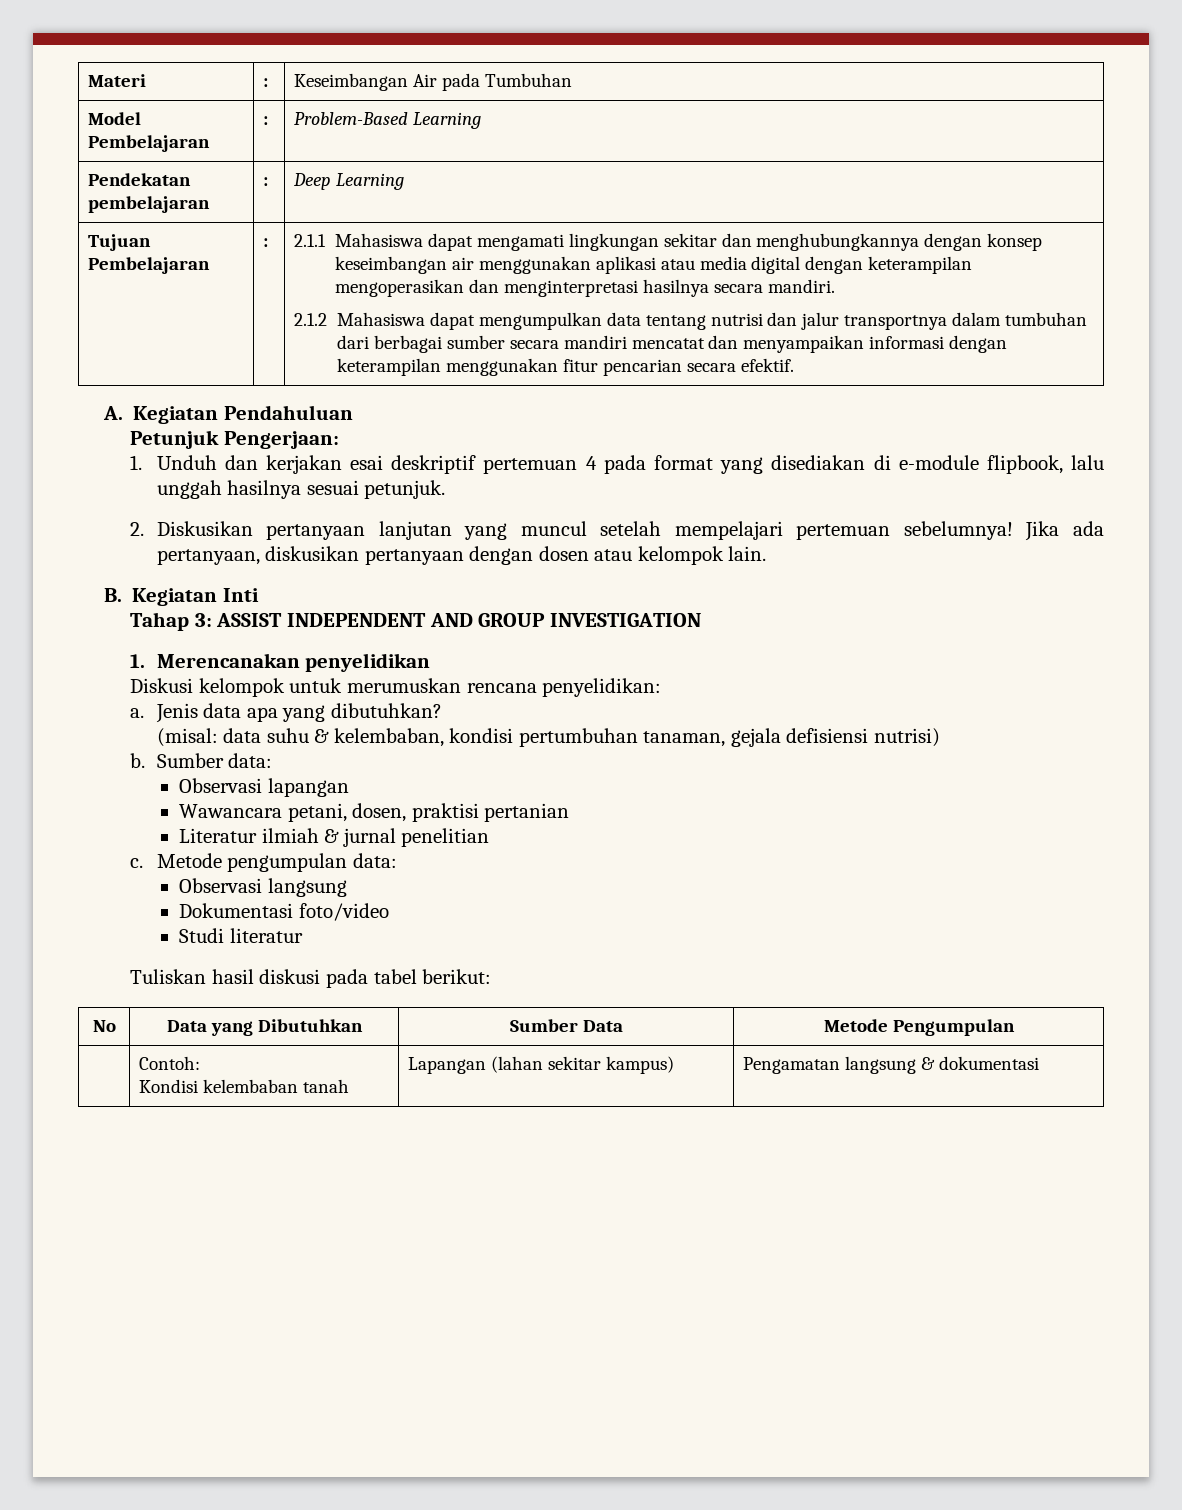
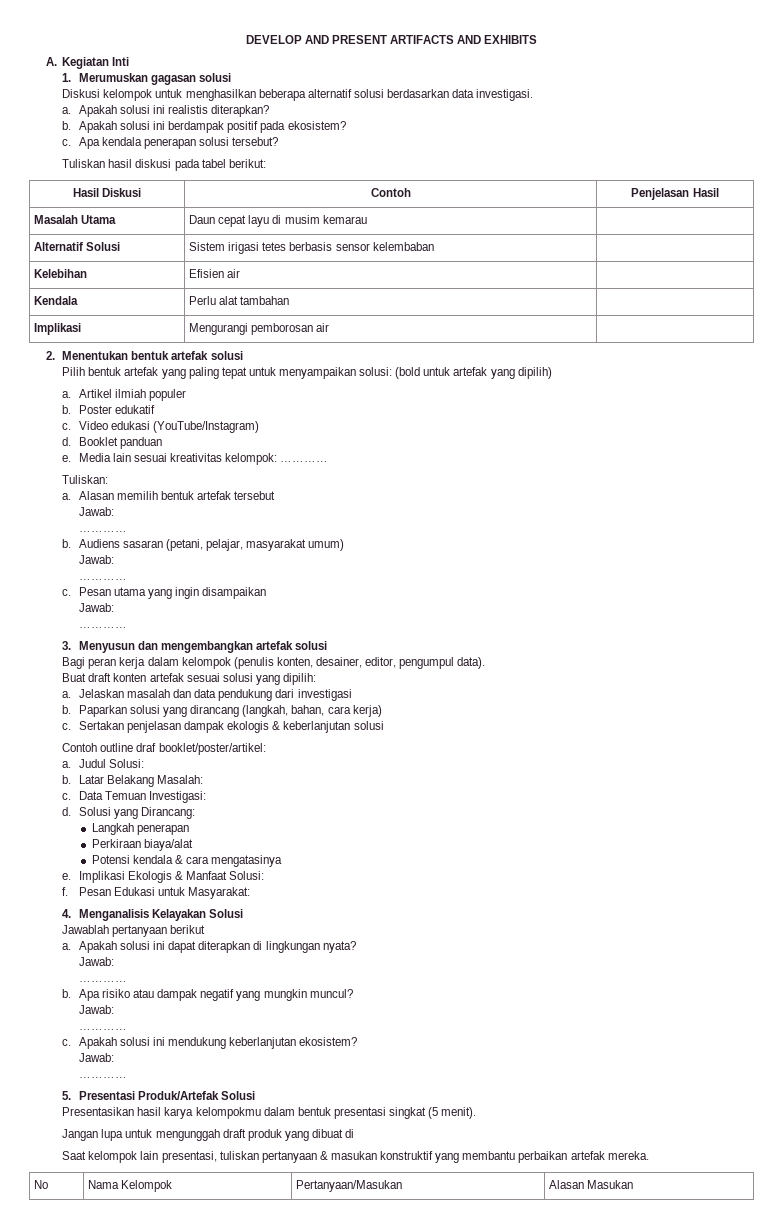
[88,74,147,87] [263,78,269,87] [294,73,573,91] [88,112,142,125] [88,135,211,152] [263,116,269,125] [294,112,482,129] [88,173,192,186] [88,196,211,213] [263,177,269,186] [293,173,405,190] [88,234,152,251] [88,257,211,274] [263,238,269,247] [294,233,1043,251] [334,256,973,274] [334,279,835,297] [294,312,1088,330] [336,335,1008,353] [336,358,794,376] [103,405,353,424] [130,430,339,449] [130,455,1104,474] [156,480,446,499] [130,521,1105,541] [156,546,767,565] [104,588,259,606] [130,612,701,631] [130,653,431,672] [130,678,662,697] [130,703,442,723] [156,728,940,747] [130,753,273,768] [179,778,349,797] [179,803,570,822] [179,828,490,847] [130,853,397,872] [179,878,347,897] [179,903,389,921] [179,928,303,943] Materi | : | Keseimbangan Air pada Tumbuhan // Model Pembelajaran | : | Problem-Based Learning // Pendekatan pembelajaran | : | Deep Learning // Tujuan Pembelajaran | : | 2.1.1 Mahasiswa dapat mengamati lingkungan sekitar dan menghubungkannya dengan konsep keseimbangan air menggunakan aplikasi atau media digital dengan keterampilan mengoperasikan dan menginterpretasi hasilnya secara mandiri. // 2.1.2 Mahasiswa dapat mengumpulkan data tentang nutrisi dan jalur transportnya dalam tumbuhan dari berbagai sumber secara mandiri mencatat dan menyampaikan informasi dengan keterampilan menggunakan fitur pencarian secara efektif. // A. Kegiatan Pendahuluan // Petunjuk Pengerjaan: // 1. Unduh dan kerjakan esai deskriptif pertemuan 4 pada format yang disediakan di e-module flipbook, lalu unggah hasilnya sesuai petunjuk. // 2. Diskusikan pertanyaan lanjutan yang muncul setelah mempelajari pertemuan sebelumnya! Jika ada pertanyaan, diskusikan pertanyaan dengan dosen atau kelompok lain. // B. Kegiatan Inti // Tahap 3: ASSIST INDEPENDENT AND GROUP INVESTIGATION // 1. Merencanakan penyelidikan // Diskusi kelompok untuk merumuskan rencana penyelidikan: // a. Jenis data apa yang dibutuhkan? // (misal: data suhu & kelembaban, kondisi pertumbuhan tanaman, gejala defisiensi nutrisi) // b. Sumber data: // Observasi lapangan // Wawancara petani, dosen, praktisi pertanian // Literatur ilmiah & jurnal penelitian // c. Metode pengumpulan data: // Observasi langsung // Dokumentasi foto/video // Studi literatur -> [245,35,538,44] [45,57,130,69] [62,73,232,85] [62,89,534,101] [62,105,270,117] [62,121,346,133] [62,137,279,149] DEVELOP AND PRESENT ARTIFACTS AND EXHIBITS // A. Kegiatan Inti // 1. Merumuskan gagasan solusi // Diskusi kelompok untuk menghasilkan beberapa alternatif solusi berdasarkan data investigasi. // a. Apakah solusi ini realistis diterapkan? // b. Apakah solusi ini berdampak positif pada ekosistem? // c. Apa kendala penerapan solusi tersebut?
[92,1020,116,1032] [166,1019,363,1036] [509,1019,623,1032] [823,1019,1015,1036] [139,1056,201,1070] [139,1079,350,1093] [408,1056,675,1074] [743,1056,1040,1074] No | Data yang Dibutuhkan | Sumber Data | Metode Pengumpulan // | Contoh: // Kondisi kelembaban tanah | Lapangan (lahan sekitar kampus) | Pengamatan langsung & dokumentasi -> [72,188,142,197] [370,188,411,197] [631,188,719,200] [34,215,117,224] [189,215,367,227] [34,242,121,251] [189,242,434,254] [34,269,88,278] [189,269,241,278] [34,296,79,305] [189,296,290,305] [34,323,82,335] [189,323,330,335] [45,351,243,360] [62,367,552,379] [62,389,187,401] [62,405,156,414] [62,421,260,433] [62,437,163,449] [62,453,329,465] [62,475,109,484] [62,491,276,500] [78,507,114,516] [78,531,127,532] [62,539,345,551] [78,555,114,564] [78,579,127,580] [62,587,267,599] [78,603,114,612] [78,627,127,628] [62,641,328,653] [62,657,486,669] [62,673,317,685] [62,689,352,701] [62,705,382,717] [62,721,384,733] [62,743,266,755] [62,759,145,768] [62,775,204,787] [62,791,207,803] [62,807,196,819] [91,823,189,835] [91,839,193,851] [91,855,282,867] [62,871,265,883] [62,887,251,899] [62,909,244,921] [62,925,206,937] [62,941,356,953] [78,957,114,966] [78,981,127,982] [62,989,353,1001] [78,1005,114,1014] [78,1029,127,1030] [62,1037,358,1049] [78,1053,114,1062] [78,1077,127,1078] [62,1091,256,1100] [62,1107,477,1119] [62,1129,355,1141] [62,1151,649,1163] [34,1180,49,1189] [88,1180,173,1192] [296,1180,403,1192] [549,1180,634,1189] Hasil Diskusi | Contoh | Penjelasan Hasil // Masalah Utama | Daun cepat layu di musim kemarau | // Alternatif Solusi | Sistem irigasi tetes berbasis sensor kelembaban | // Kelebihan | Efisien air | // Kendala | Perlu alat tambahan | // Implikasi | Mengurangi pemborosan air | // 2. Menentukan bentuk artefak solusi // Pilih bentuk artefak yang paling tepat untuk menyampaikan solusi: (bold untuk artefak yang dipilih) // a. Artikel ilmiah populer // b. Poster edukatif // c. Video edukasi (YouTube/Instagram) // d. Booklet panduan // e. Media lain sesuai kreativitas kelompok: ………… // Tuliskan: // a. Alasan memilih bentuk artefak tersebut // Jawab: // ………… // b. Audiens sasaran (petani, pelajar, masyarakat umum) // Jawab: // ………… // c. Pesan utama yang ingin disampaikan // Jawab: // ………… // 3. Menyusun dan mengembangkan artefak solusi // Bagi peran kerja dalam kelompok (penulis konten, desainer, editor, pengumpul data). // Buat draft konten artefak sesuai solusi yang dipilih: // a. Jelaskan masalah dan data pendukung dari investigasi // b. Paparkan solusi yang dirancang (langkah, bahan, cara kerja) // c. Sertakan penjelasan dampak ekologis & keberlanjutan solusi // Contoh outline draf booklet/poster/artikel: // a. Judul Solusi: // b. Latar Belakang Masalah: // c. Data Temuan Investigasi: // d. Solusi yang Dirancang: // Langkah penerapan // Perkiraan biaya/alat // Potensi kendala & cara mengatasinya // e. Implikasi Ekologis & Manfaat Solusi: // f. Pesan Edukasi untuk Masyarakat: // 4. Menganalisis Kelayakan Solusi // Jawablah pertanyaan berikut // a. Apakah solusi ini dapat diterapkan di lingkungan nyata? // Jawab: // ………… // b. Apa risiko atau dampak negatif yang mungkin muncul? // Jawab: // ………… // c. Apakah solusi ini mendukung keberlanjutan ekosistem? // Jawab: // ………… // 5. Presentasi Produk/Artefak Solusi // Presentasikan hasil karya kelompokmu dalam bentuk presentasi singkat (5 menit). // Jangan lupa untuk mengunggah draft produk yang dibuat di // Saat kelompok lain presentasi, tuliskan pertanyaan & masukan konstruktif yang membantu perbaikan artefak mereka. // No | Nama Kelompok | Pertanyaan/Masukan | Alasan Masukan

